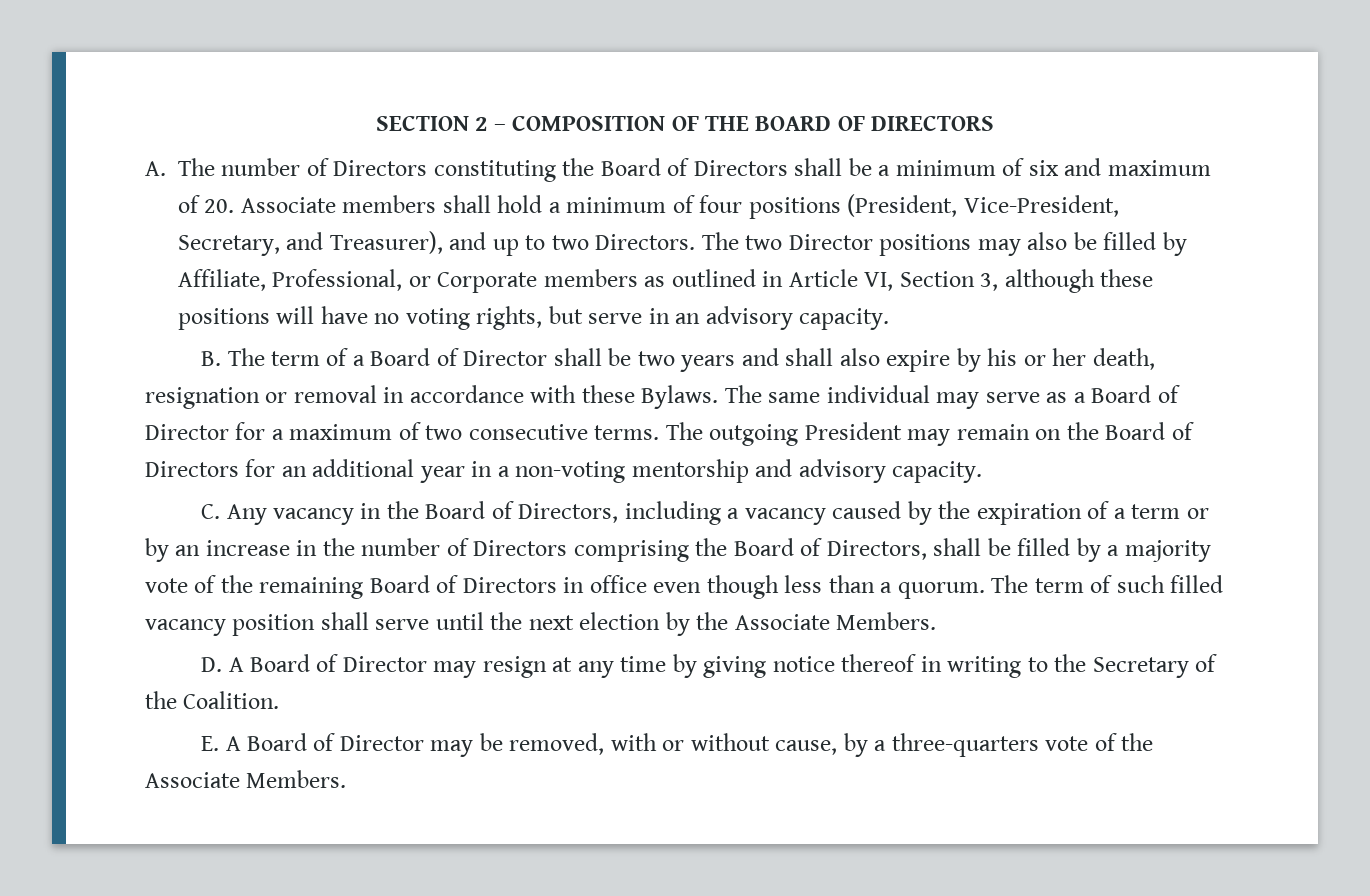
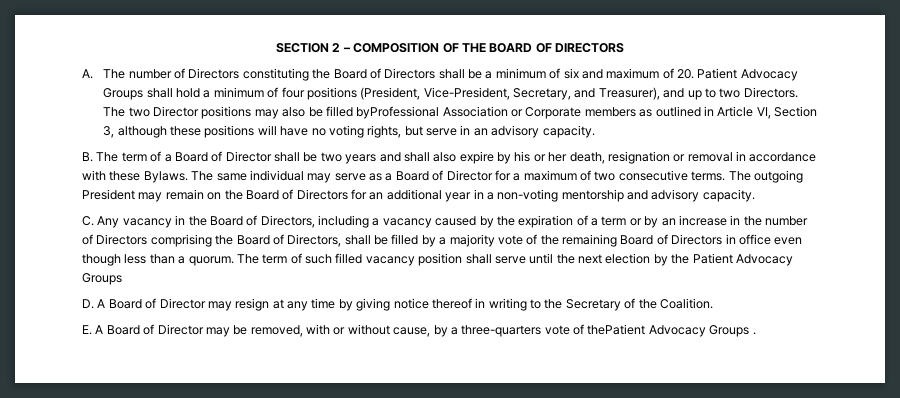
[240,195,437,213] Associate members -> [697,68,798,81] [103,88,144,100] Patient Advocacy Groups
[1162,232,1187,256] [178,269,403,291] by Affiliate, Professional, -> [356,106,508,119] byProfessional Association
[734,612,937,630] Associate Members. -> [692,253,793,266] [82,273,122,285] Patient Advocacy Groups
[1121,733,1154,751] [145,770,347,788] the Associate Members. -> [587,324,756,337] thePatient Advocacy Groups .

